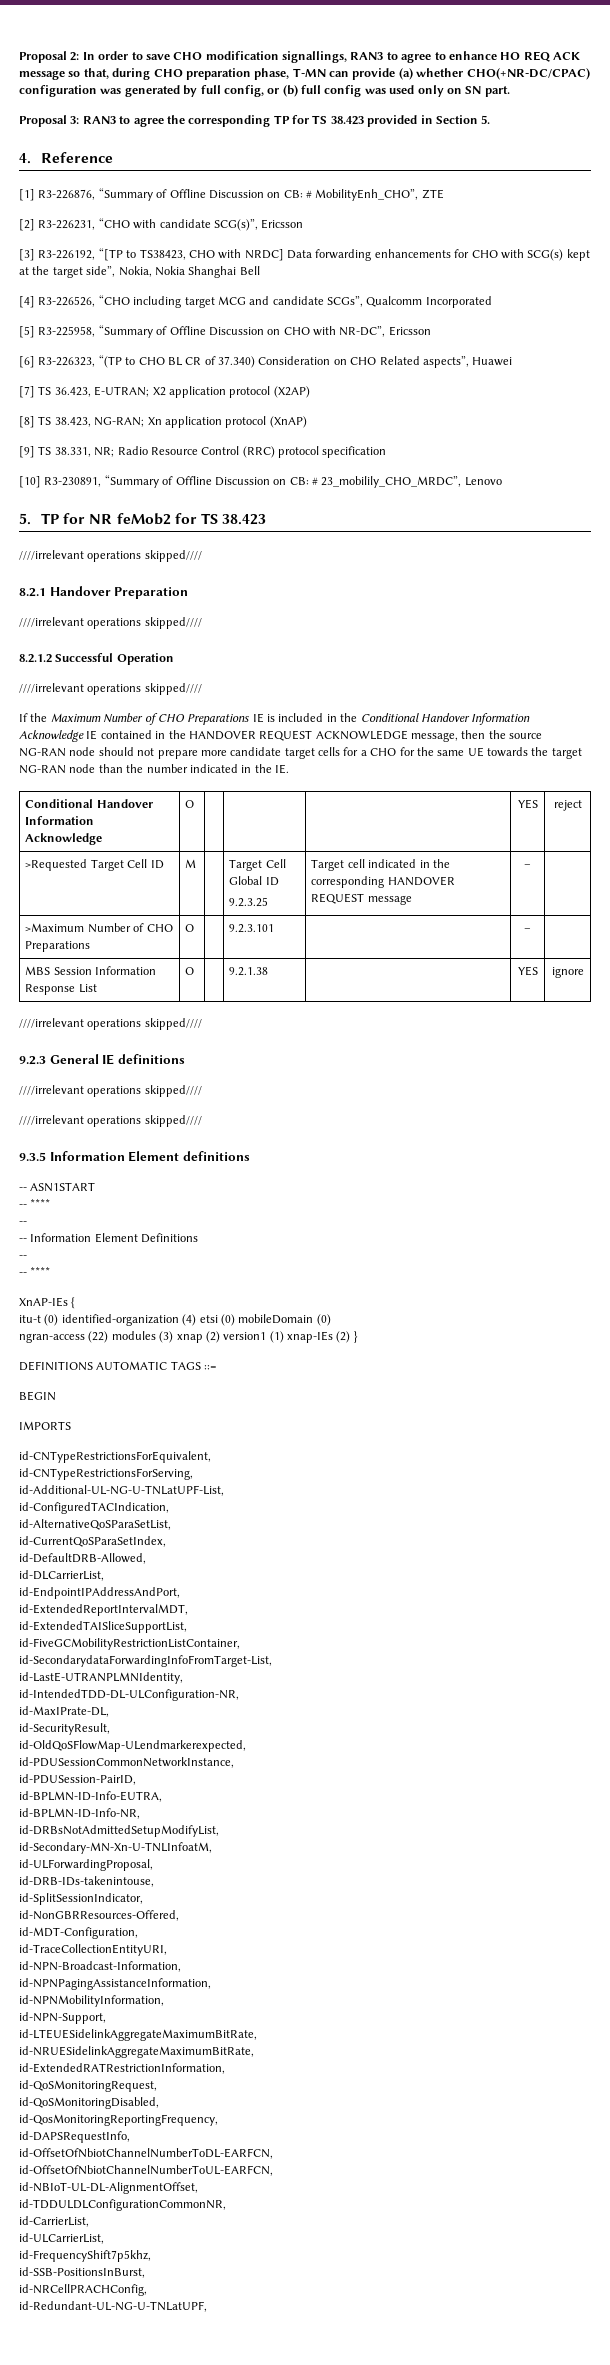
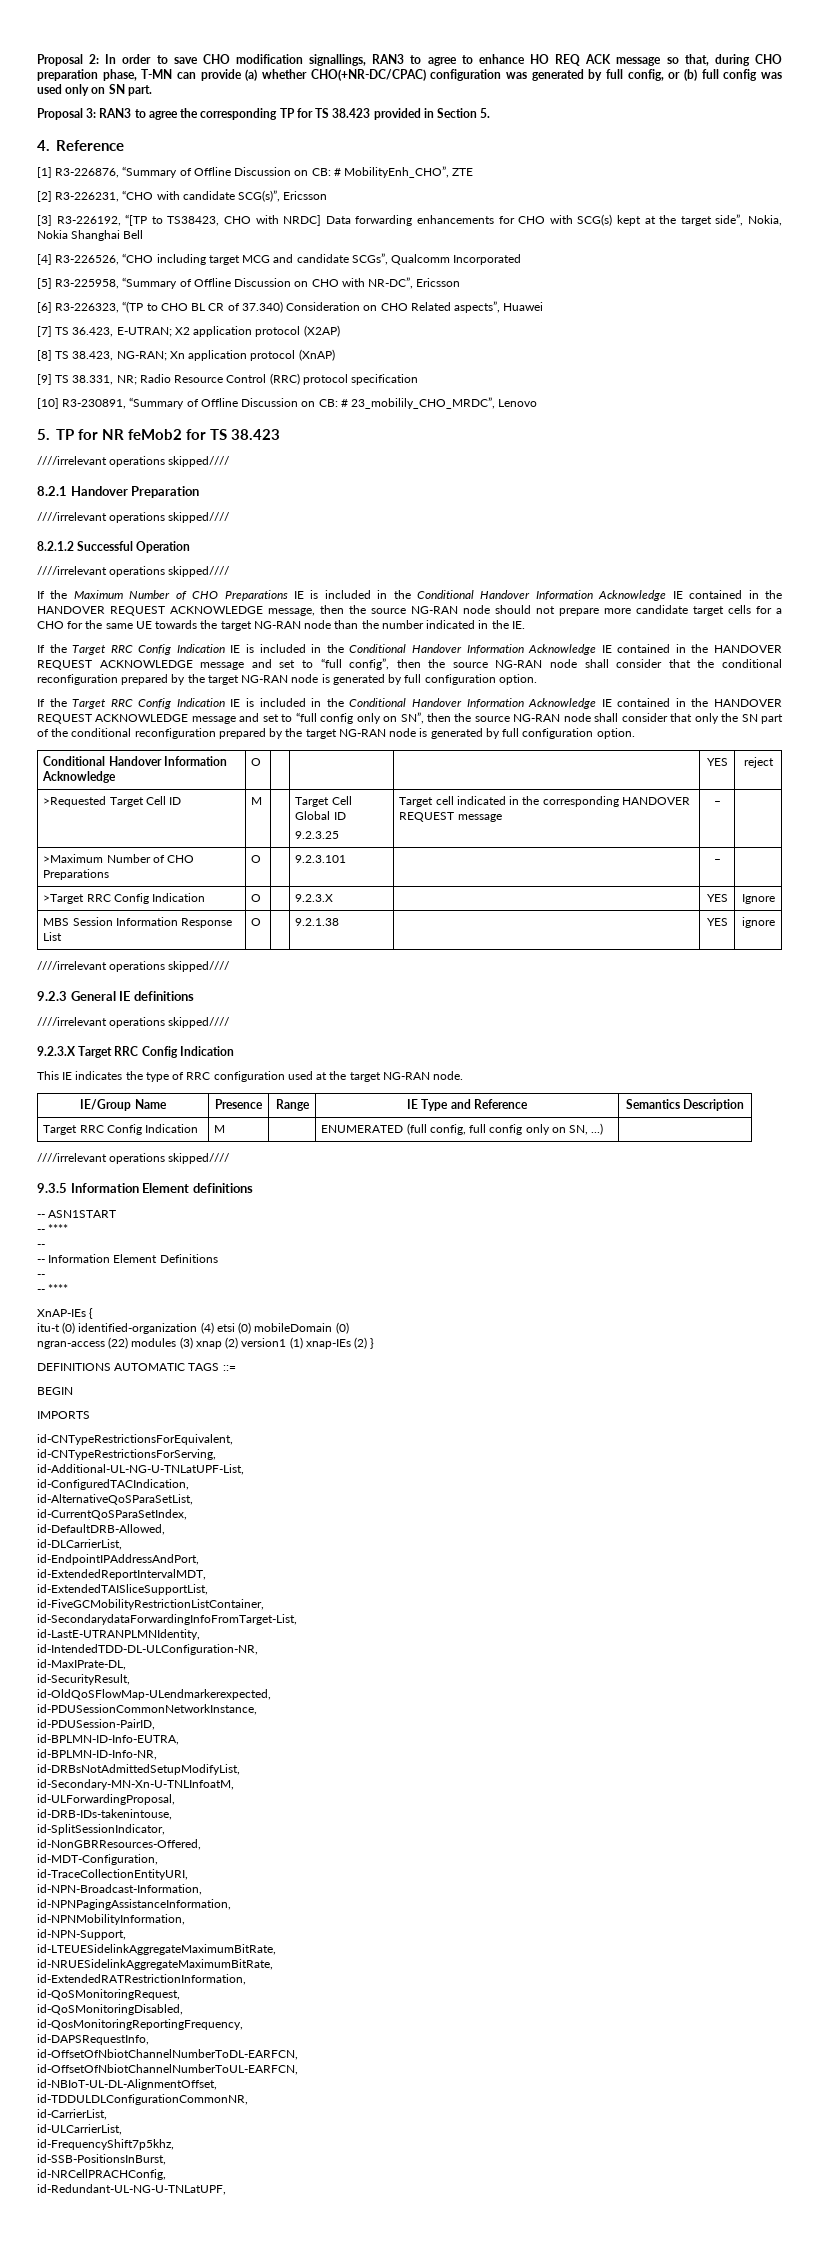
(289, 769) none -> [37,644,782,655] [37,658,782,670] [37,674,537,685] [37,698,782,709] [37,712,784,724] [37,728,635,739] // If the Target RRC Config Indication IE is included in the Conditional Handover Information Acknowledge IE contained in the HANDOVER REQUEST ACKNOWLEDGE message and set to “full config”, then the source NG-RAN node shall consider that the conditional reconfiguration prepared by the target NG-RAN node is generated by full configuration option. // If the Target RRC Config Indication IE is included in the Conditional Handover Information Acknowledge IE contained in the HANDOVER REQUEST ACKNOWLEDGE message and set to “full config only on SN”, then the source NG-RAN node shall consider that only the SN part of the conditional reconfiguration prepared by the target NG-RAN node is generated by full configuration option.
(531, 930) none -> [43,893,206,904] [251,894,262,902] [295,894,334,902] [706,894,728,902] [741,894,775,904] // >Target RRC Config Indication | O | | 9.2.3.X | | YES | Ignore
(202, 1091) none -> [37,1046,234,1058] [37,1071,464,1082] [80,1099,167,1111] [215,1099,263,1109] [275,1099,310,1111] [407,1099,528,1111] [625,1099,745,1111] [43,1124,199,1135] [214,1125,226,1133] [321,1123,604,1135] // 9.2.3.X Target RRC Config Indication // This IE indicates the type of RRC configuration used at the target NG-RAN node. // IE/Group Name | Presence | Range | IE Type and Reference | Semantics Description // Target RRC Config Indication | M | | ENUMERATED (full config, full config only on SN, ...) |

